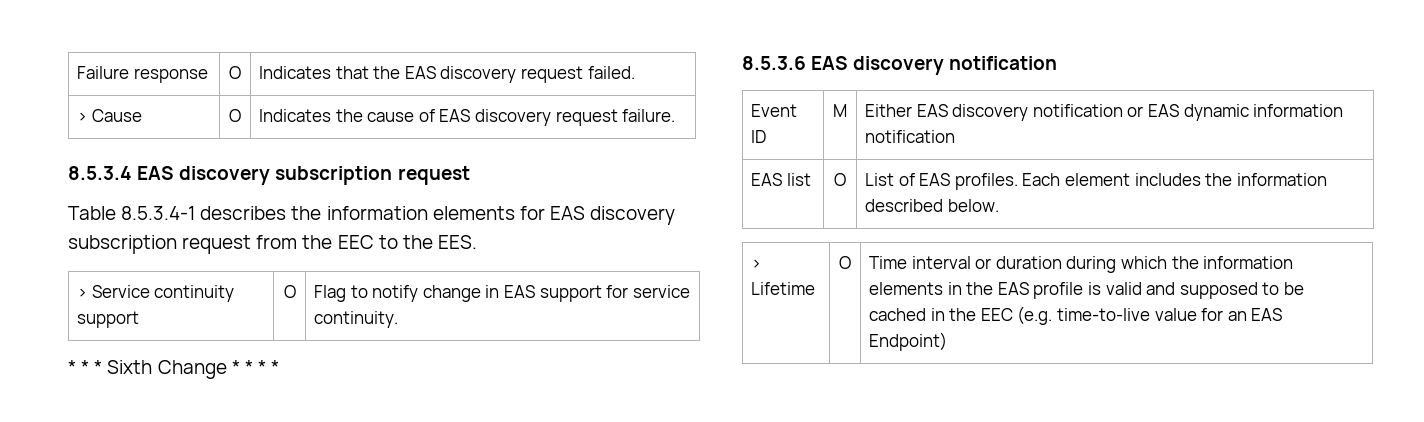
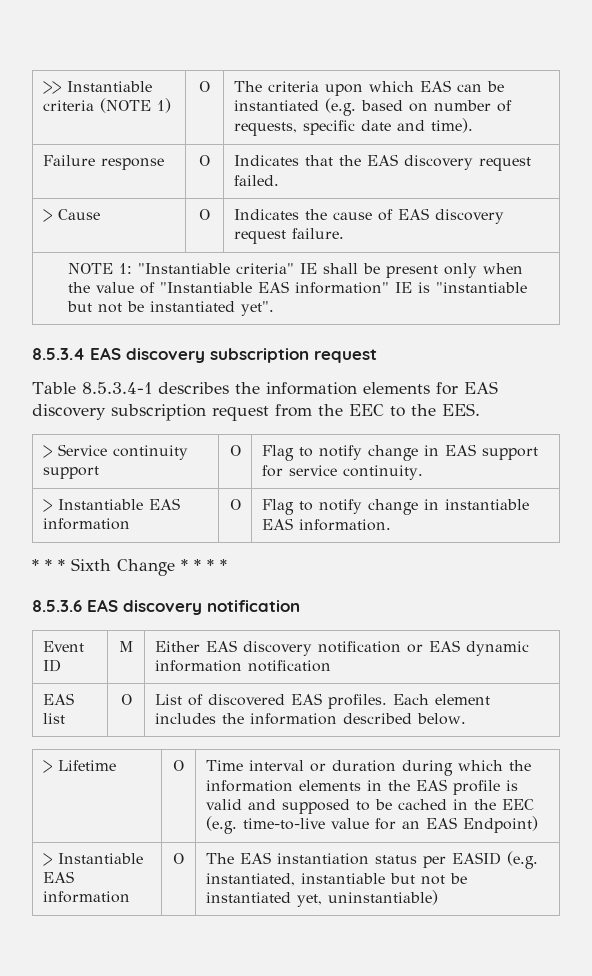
(77, 72) none -> [42,81,152,94] [42,98,171,113] [199,81,210,92] [233,80,504,96] [233,98,512,116] [233,118,473,136] >> Instantiable criteria (NOTE 1) | O | The criteria upon which EAS can be instantiated (e.g. based on number of requests, specific date and time). //
(676, 115) none -> [67,263,523,278] [67,281,527,294] [66,301,274,316] // NOTE 1: "Instantiable criteria" IE shall be present only when the value of "Instantiable EAS information" IE is "instantiable but not be instantiated yet".
(399, 319) none -> [42,498,180,512] [42,518,130,530] [229,499,241,510] [261,499,529,515] [261,518,391,531] // > Instantiable EAS information | O | Flag to notify change in instantiable EAS information.
(915, 179) none -> [207,694,285,706] discovered
(948, 341) none -> [42,853,143,866] [42,871,74,883] [42,891,130,903] [173,853,184,864] [205,851,538,869] [205,873,467,886] [205,890,438,907] // > Instantiable EAS information | O | The EAS instantiation status per EASID (e.g. instantiated, instantiable but not be instantiated yet, uninstantiable)

